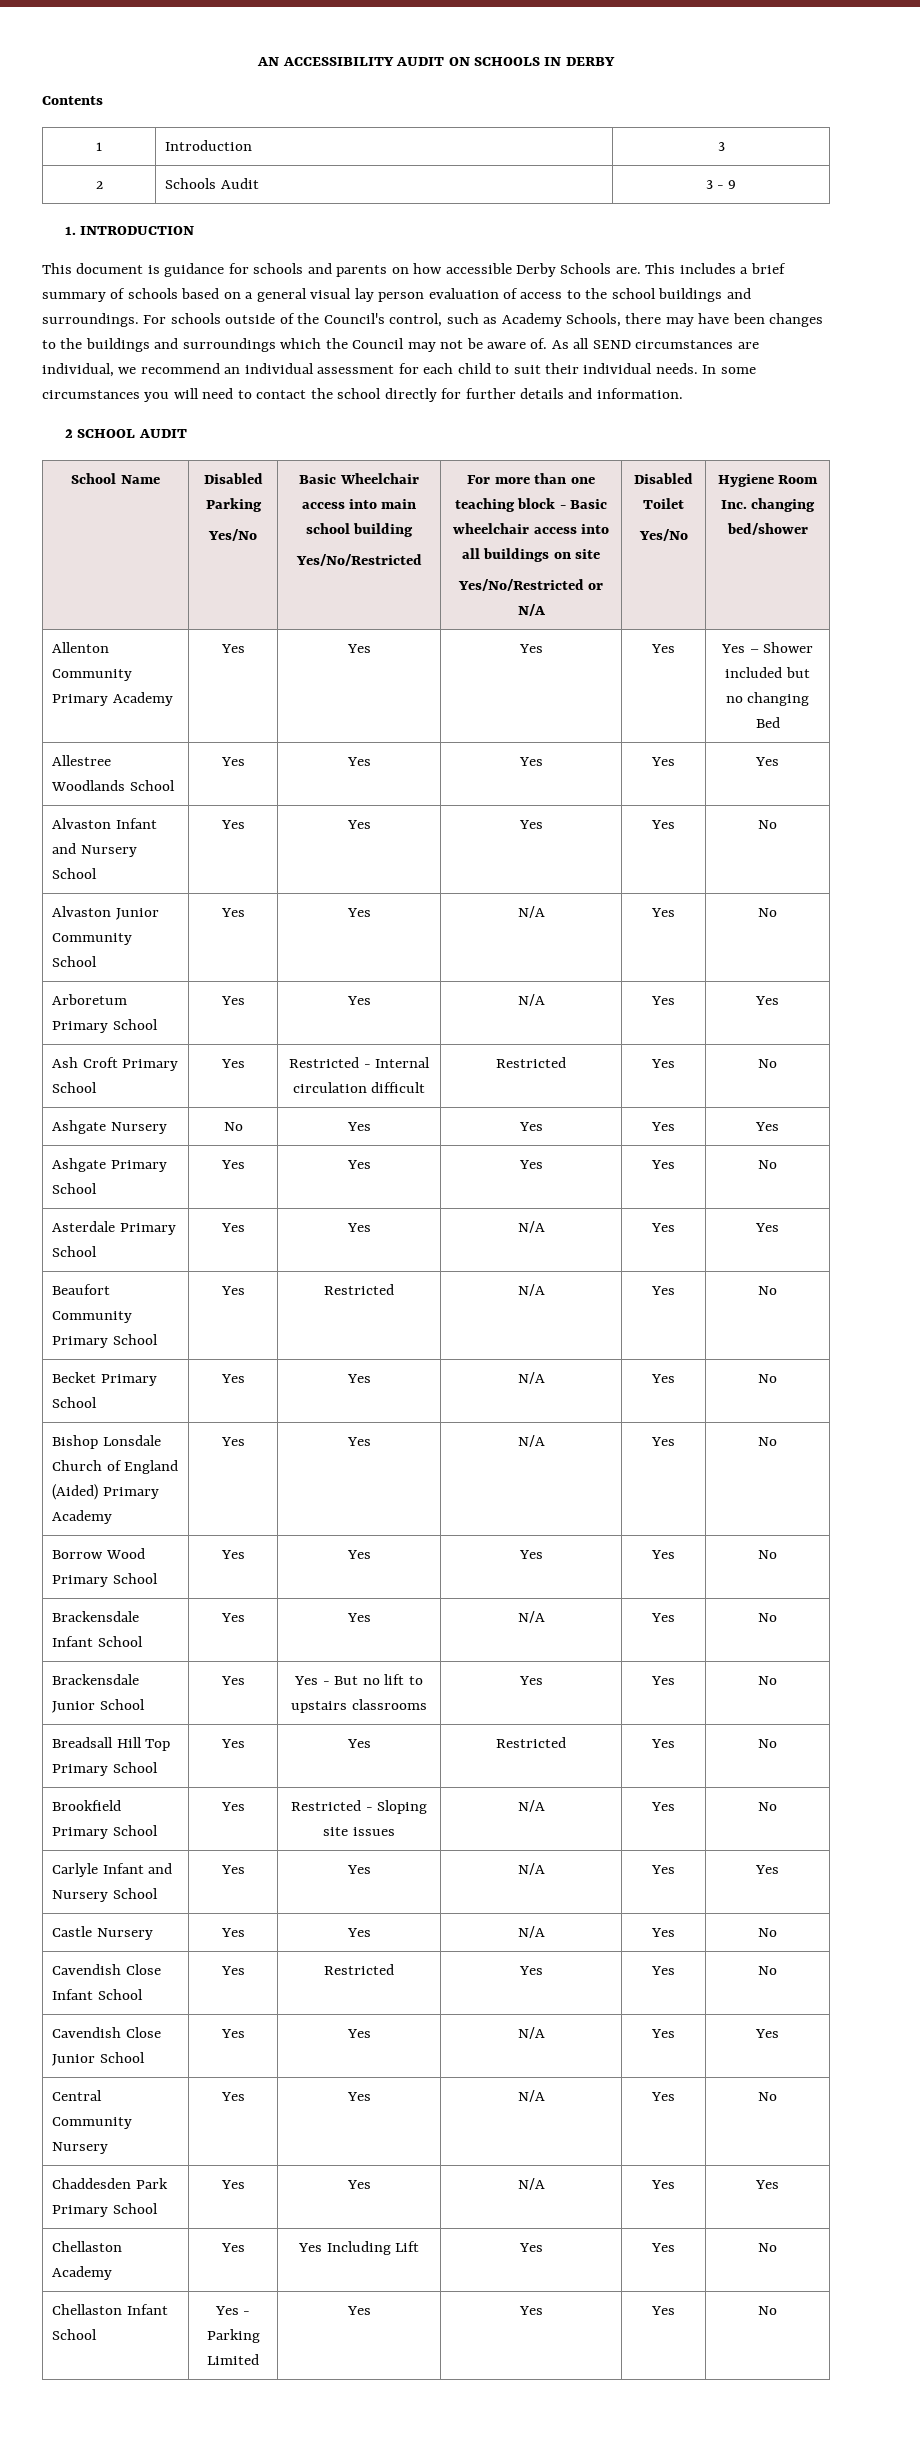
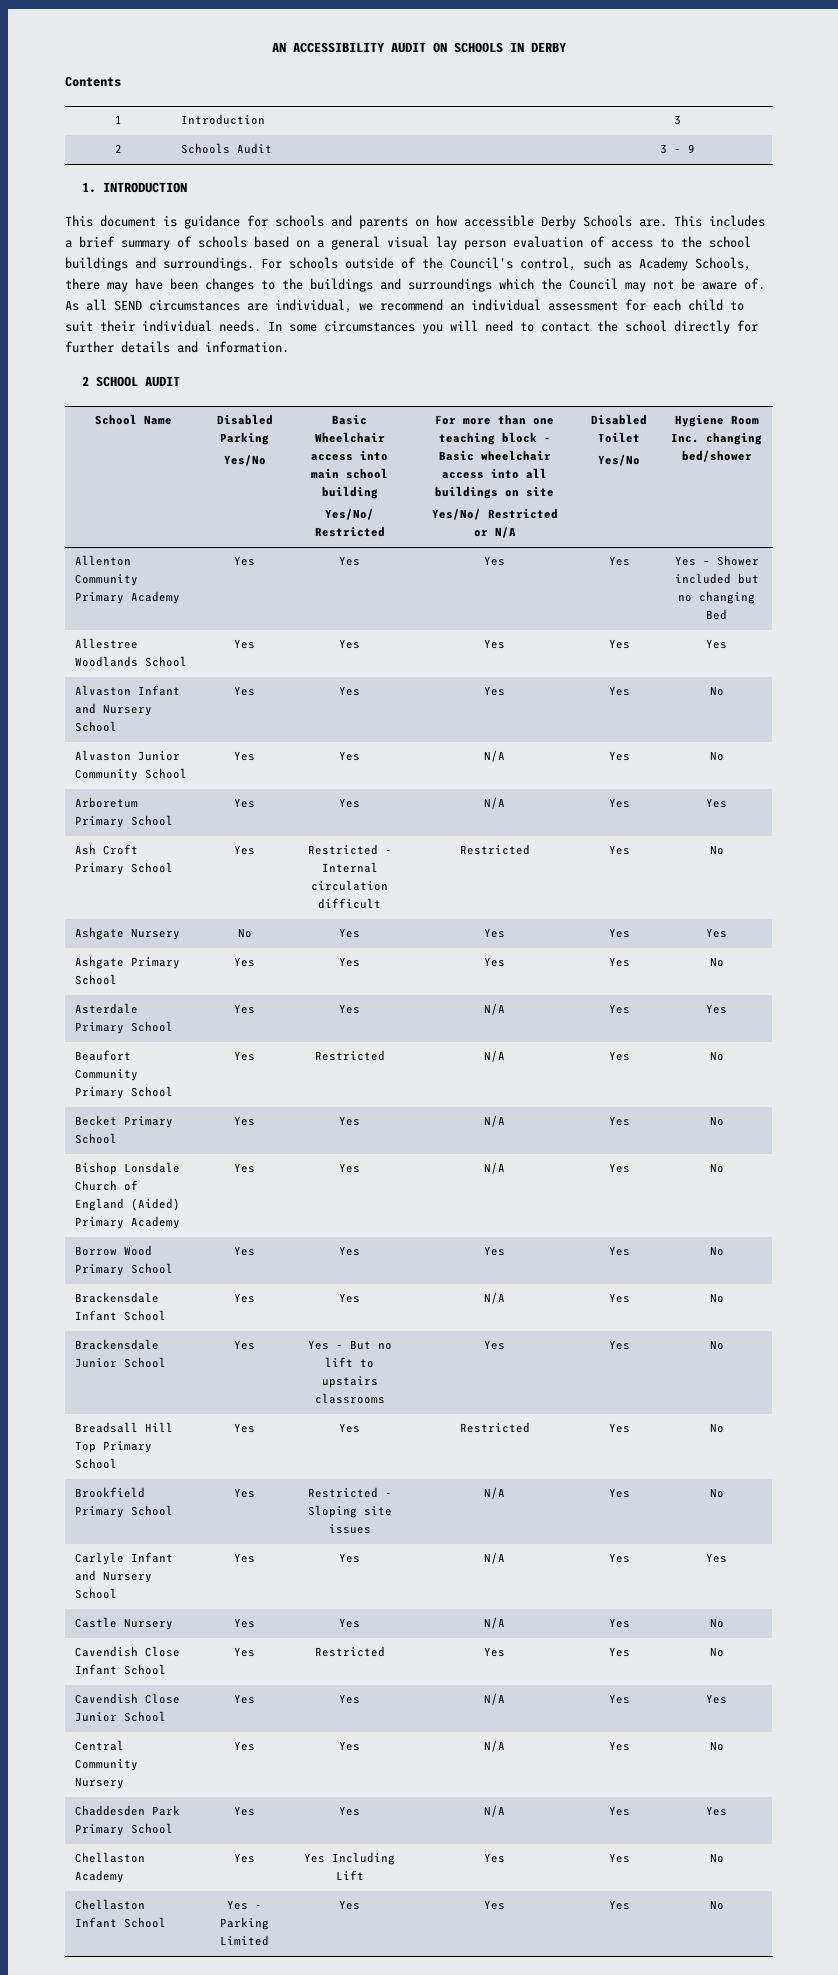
[295,554,422,566] Yes/No/Restricted -> [325,508,374,520] [314,526,385,537] Yes/No/ Restricted
[457,579,584,591] Yes/No/Restricted -> [431,508,558,520] Yes/No/ Restricted

